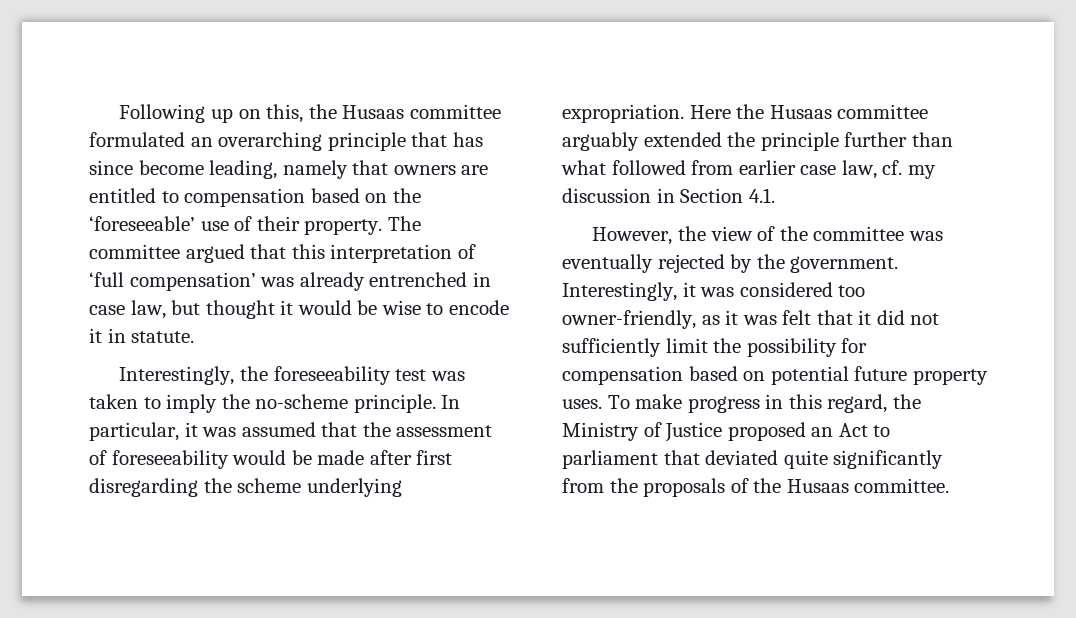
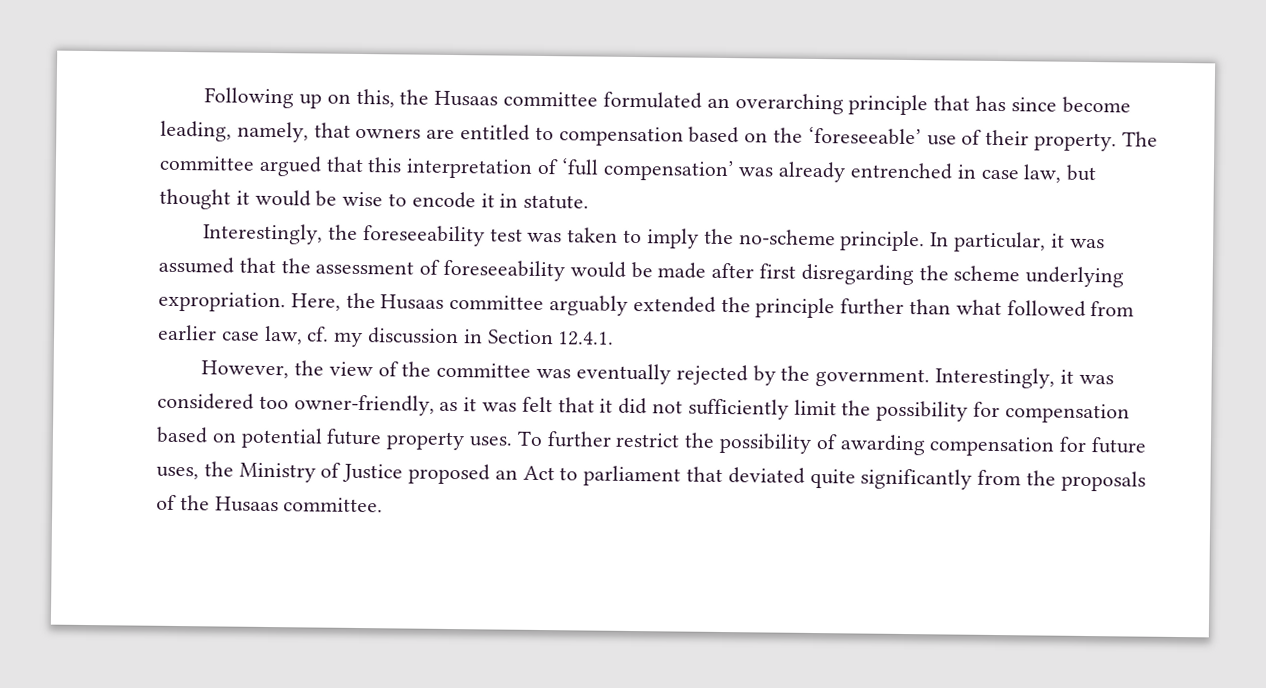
[282,160,348,179] namely -> [236,121,309,143] namely,
[689,105,731,119] Here -> [290,293,341,311] Here,
[748,188,775,203] 4.1. -> [557,331,615,346] 12.4.1.
[635,394,888,413] make progress in this regard, -> [546,431,1148,457] [156,466,199,480] further restrict the possibility of awarding compensation for future uses,

